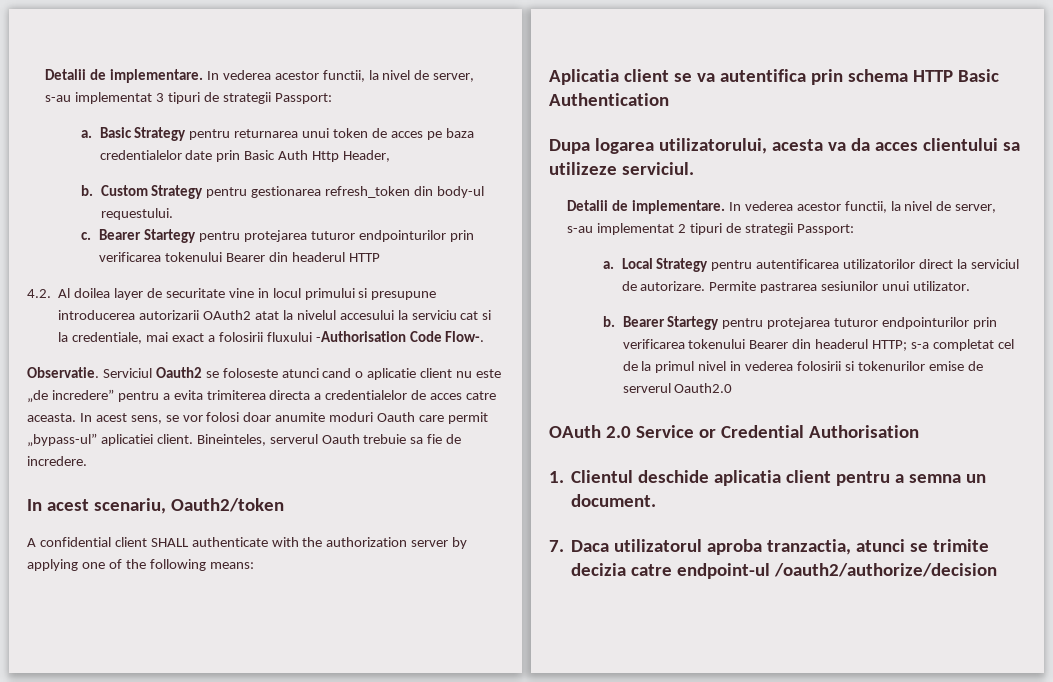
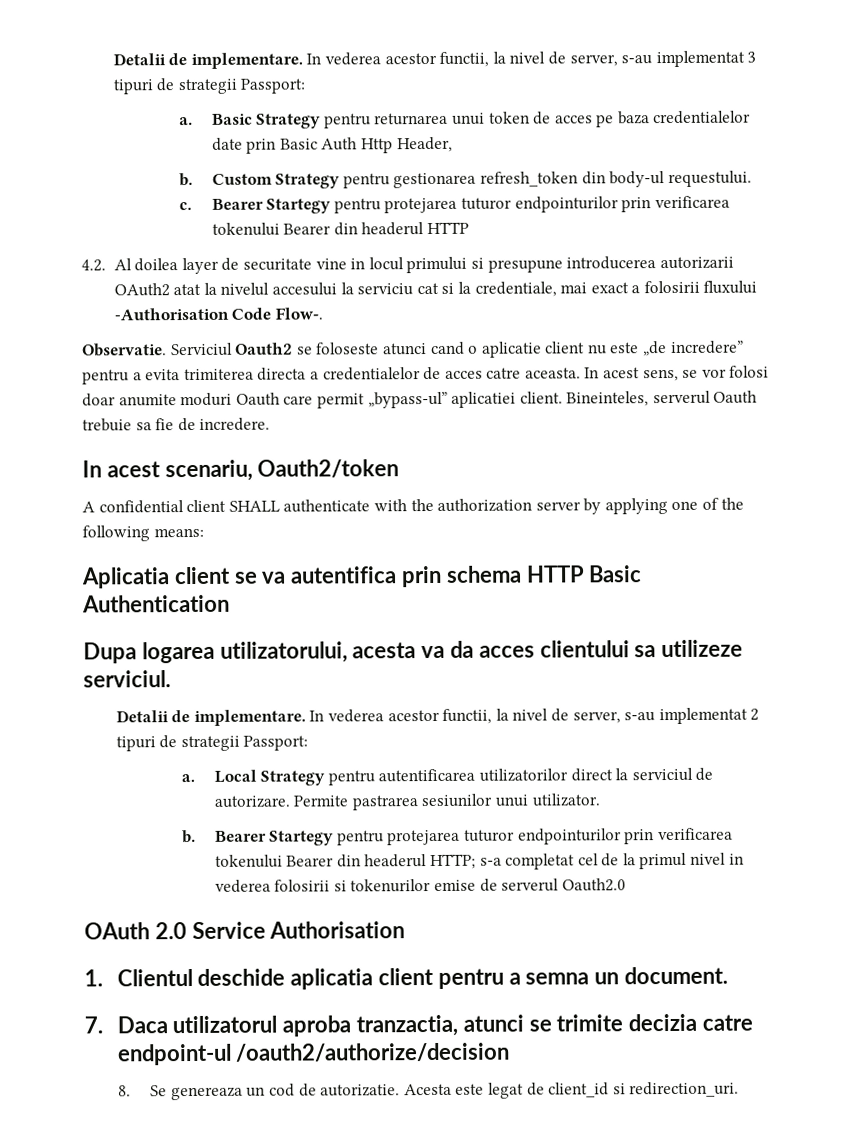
[698,425,804,438] or Credential -> (266, 930) none
(998, 570) none -> [117,1081,740,1101] // 8. Se genereaza un cod de autorizatie. Acesta este legat de client_id si redirection_uri.

